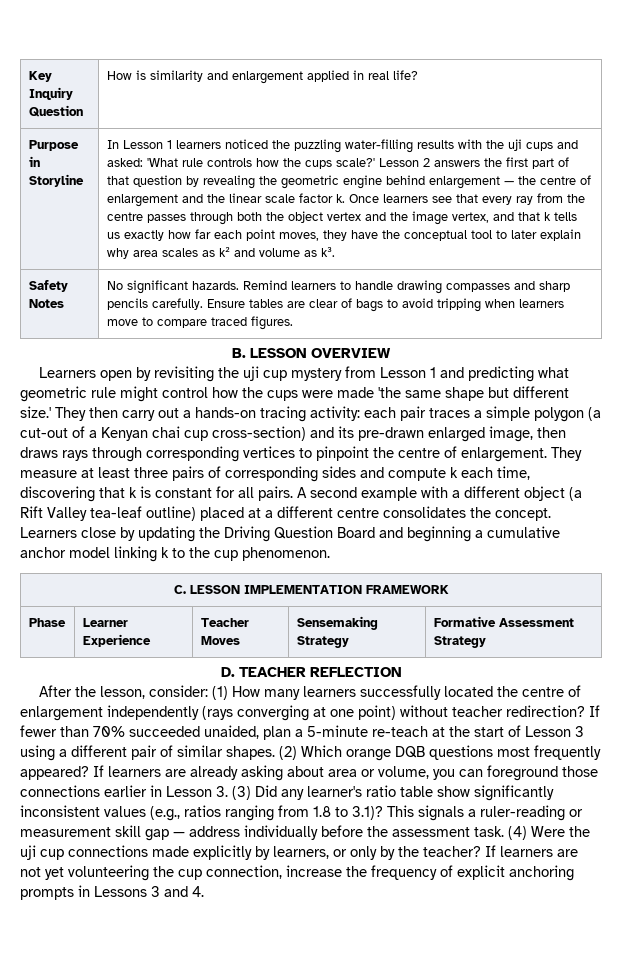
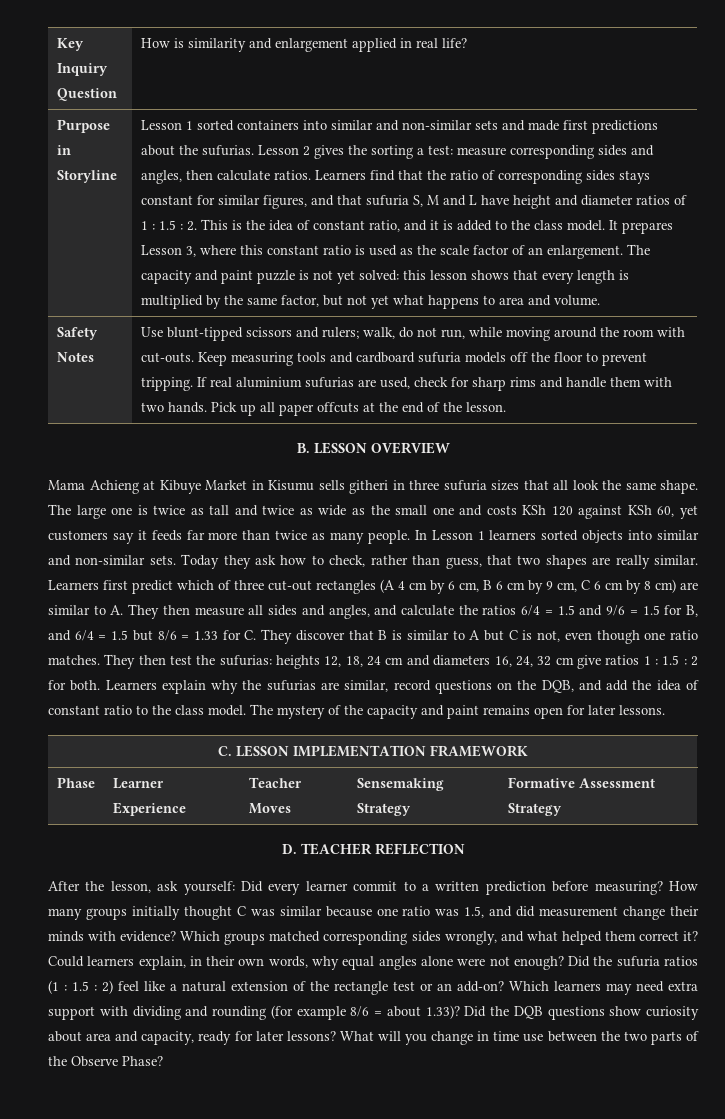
[106,139,578,153] [106,157,569,169] [106,175,591,189] [106,193,585,207] [106,211,577,225] [106,229,581,241] [106,247,335,259] [28,280,68,292] [28,299,64,308] [106,280,570,294] [106,298,564,312] [106,316,293,330] [232,348,391,358] [38,366,569,382] [20,386,569,402] [20,406,601,422] [20,426,566,442] [20,446,582,462] [20,466,530,482] [20,486,582,502] [20,506,551,521] [20,526,560,542] [20,546,330,562] In Lesson 1 learners noticed the puzzling water-filling results with the uji cups and asked: 'What rule controls how the cups scale?' Lesson 2 answers the first part of that question by revealing the geometric engine behind enlargement — the centre of enlargement and the linear scale factor k. Once learners see that every ray from the centre passes through both the object vertex and the image vertex, and that k tells us exactly how far each point moves, they have the conceptual tool to later explain why area scales as k² and volume as k³. // Safety Notes | No significant hazards. Remind learners to handle drawing compasses and sharp pencils carefully. Ensure tables are clear of bags to avoid tripping when learners move to compare traced figures. // B. LESSON OVERVIEW // Learners open by revisiting the uji cup mystery from Lesson 1 and predicting what geometric rule might control how the cups were made 'the same shape but different size.' They then carry out a hands-on tracing activity: each pair traces a simple polygon (a cut-out of a Kenyan chai cup cross-section) and its pre-drawn enlarged image, then draws rays through corresponding vertices to pinpoint the centre of enlargement. They measure at least three pairs of corresponding sides and compute k each time, discovering that k is constant for all pairs. A second example with a different object (a Rift Valley tea-leaf outline) placed at a different centre consolidates the concept. Learners close by updating the Driving Question Board and beginning a cumulative anchor model linking k to the cup phenomenon. -> [140,120,658,134] [140,145,654,159] [140,170,650,184] [140,195,687,209] [140,219,673,234] [140,244,650,259] [140,270,629,284] [140,295,600,309] [56,327,98,340] [56,352,94,362] [140,327,685,341] [140,352,647,366] [140,377,672,391] [140,402,506,416] [296,442,450,454] [48,480,698,494] [48,504,698,519] [48,530,700,544] [48,554,699,569] [48,579,698,594] [48,604,699,619] [48,629,699,644] [48,654,698,669] [48,680,700,694] [48,704,665,719] Lesson 1 sorted containers into similar and non-similar sets and made first predictions about the sufurias. Lesson 2 gives the sorting a test: measure corresponding sides and angles, then calculate ratios. Learners find that the ratio of corresponding sides stays constant for similar figures, and that sufuria S, M and L have height and diameter ratios of 1 : 1.5 : 2. This is the idea of constant ratio, and it is added to the class model. It prepares Lesson 3, where this constant ratio is used as the scale factor of an enlargement. The capacity and paint puzzle is not yet solved: this lesson shows that every length is multiplied by the same factor, but not yet what happens to area and volume. // Safety Notes | Use blunt-tipped scissors and rulers; walk, do not run, while moving around the room with cut-outs. Keep measuring tools and cardboard sufuria models off the floor to prevent tripping. If real aluminium sufurias are used, check for sharp rims and handle them with two hands. Pick up all paper offcuts at the end of the lesson. // B. LESSON OVERVIEW // Mama Achieng at Kibuye Market in Kisumu sells githeri in three sufuria sizes that all look the same shape. The large one is twice as tall and twice as wide as the small one and costs KSh 120 against KSh 60, yet customers say it feeds far more than twice as many people. In Lesson 1 learners sorted objects into similar and non-similar sets. Today they ask how to check, rather than guess, that two shapes are really similar. Learners first predict which of three cut-out rectangles (A 4 cm by 6 cm, B 6 cm by 9 cm, C 6 cm by 8 cm) are similar to A. They then measure all sides and angles, and calculate the ratios 6/4 = 1.5 and 9/6 = 1.5 for B, and 6/4 = 1.5 but 8/6 = 1.33 for C. They discover that B is similar to A but C is not, even though one ratio matches. They then test the sufurias: heights 12, 18, 24 cm and diameters 16, 24, 32 cm give ratios 1 : 1.5 : 2 for both. Learners explain why the sufurias are similar, record questions on the DQB, and add the idea of constant ratio to the class model. The mystery of the capacity and paint remains open for later lessons.
[148,685,581,700] [20,705,600,721] [20,725,584,740] [20,745,601,761] [20,765,598,781] [20,785,554,801] [20,805,583,821] [20,825,590,841] [20,845,578,860] [20,865,574,881] [20,885,204,900] consider: (1) How many learners successfully located the centre of enlargement independently (rays converging at one point) without teacher redirection? If fewer than 70% succeeded unaided, plan a 5-minute re-teach at the start of Lesson 3 using a different pair of similar shapes. (2) Which orange DQB questions most frequently appeared? If learners are already asking about area or volume, you can foreground those connections earlier in Lesson 3. (3) Did any learner's ratio table show significantly inconsistent values (e.g., ratios ranging from 1.8 to 3.1)? This signals a ruler-reading or measurement skill gap — address individually before the assessment task. (4) Were the uji cup connections made explicitly by learners, or only by the teacher? If learners are not yet volunteering the cup connection, increase the frequency of explicit anchoring prompts in Lessons 3 and 4. -> [157,881,698,895] [48,906,699,920] [48,931,698,945] [48,956,698,970] [48,980,698,995] [48,1005,699,1020] [48,1031,699,1045] [48,1056,163,1067] ask yourself: Did every learner commit to a written prediction before measuring? How many groups initially thought C was similar because one ratio was 1.5, and did measurement change their minds with evidence? Which groups matched corresponding sides wrongly, and what helped them correct it? Could learners explain, in their own words, why equal angles alone were not enough? Did the sufuria ratios (1 : 1.5 : 2) feel like a natural extension of the rectangle test or an add-on? Which learners may need extra support with dividing and rounding (for example 8/6 = about 1.33)? Did the DQB questions show curiosity about area and capacity, ready for later lessons? What will you change in time use between the two parts of the Observe Phase?

